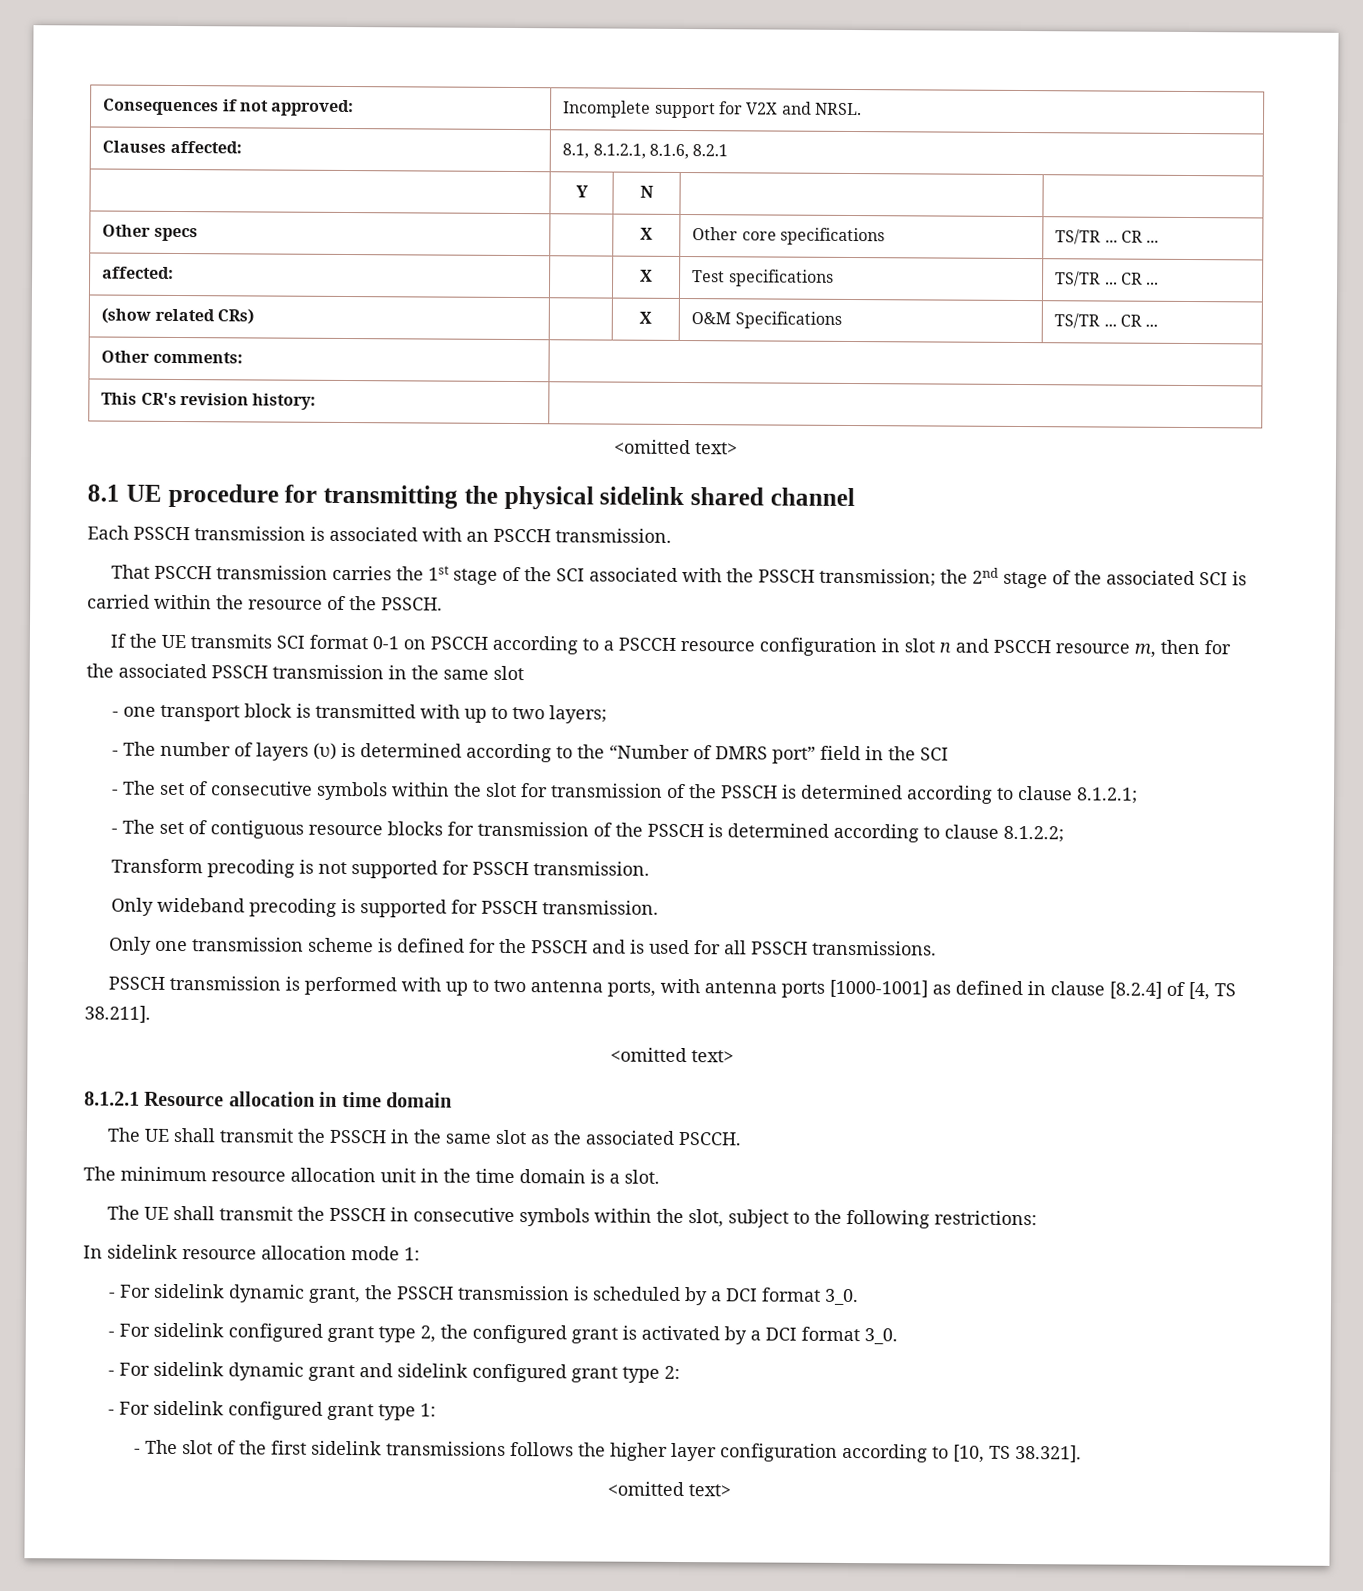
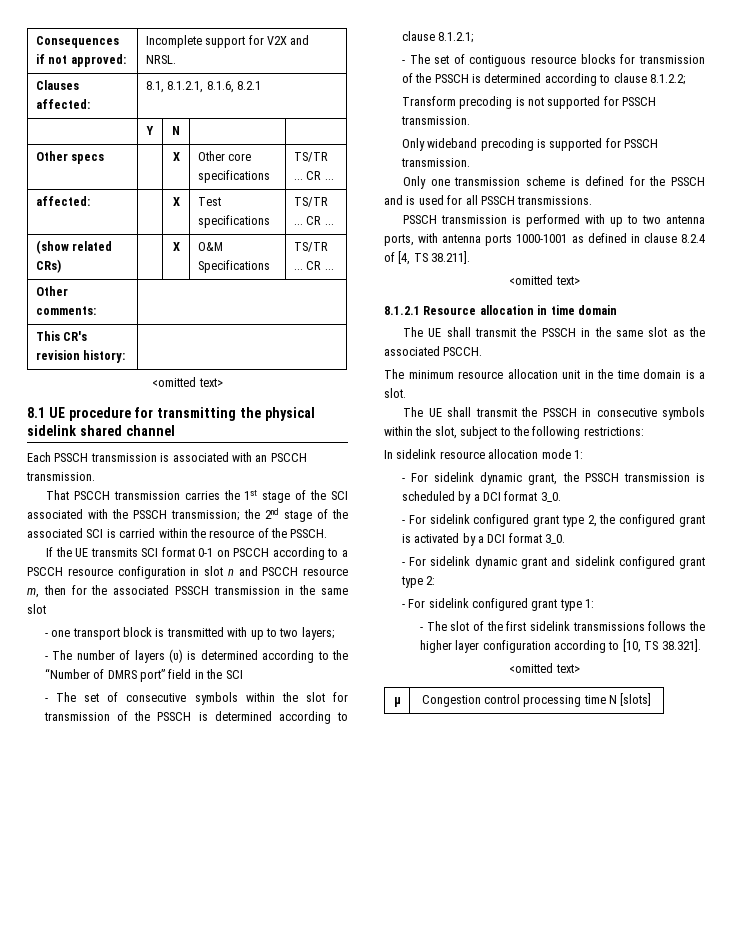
[828,979,928,998] [1000-1001] -> [516,234,568,243] 1000-1001
[1108,981,1162,999] [8.2.4] -> [681,234,705,243] 8.2.4
(731, 1490) none -> [393,697,401,707] [421,693,652,707] // µ | Congestion control processing time N [slots]

